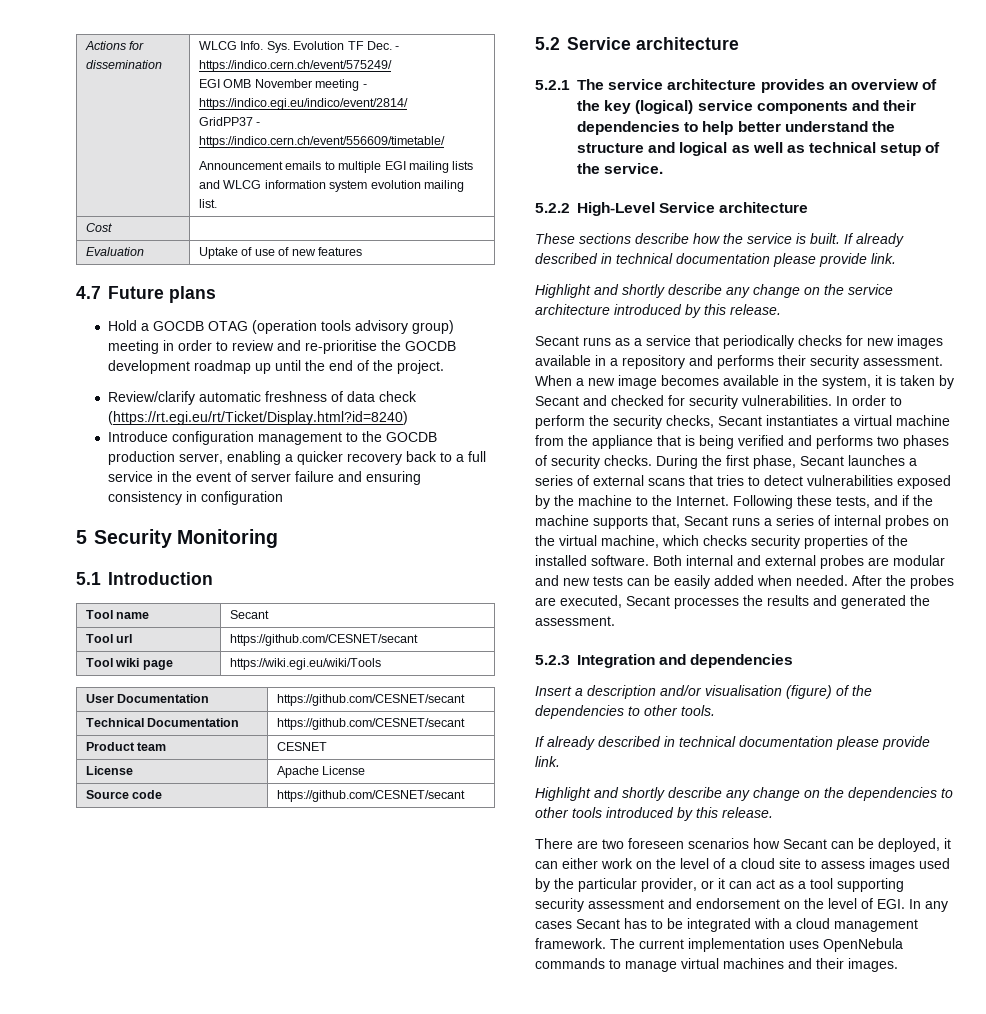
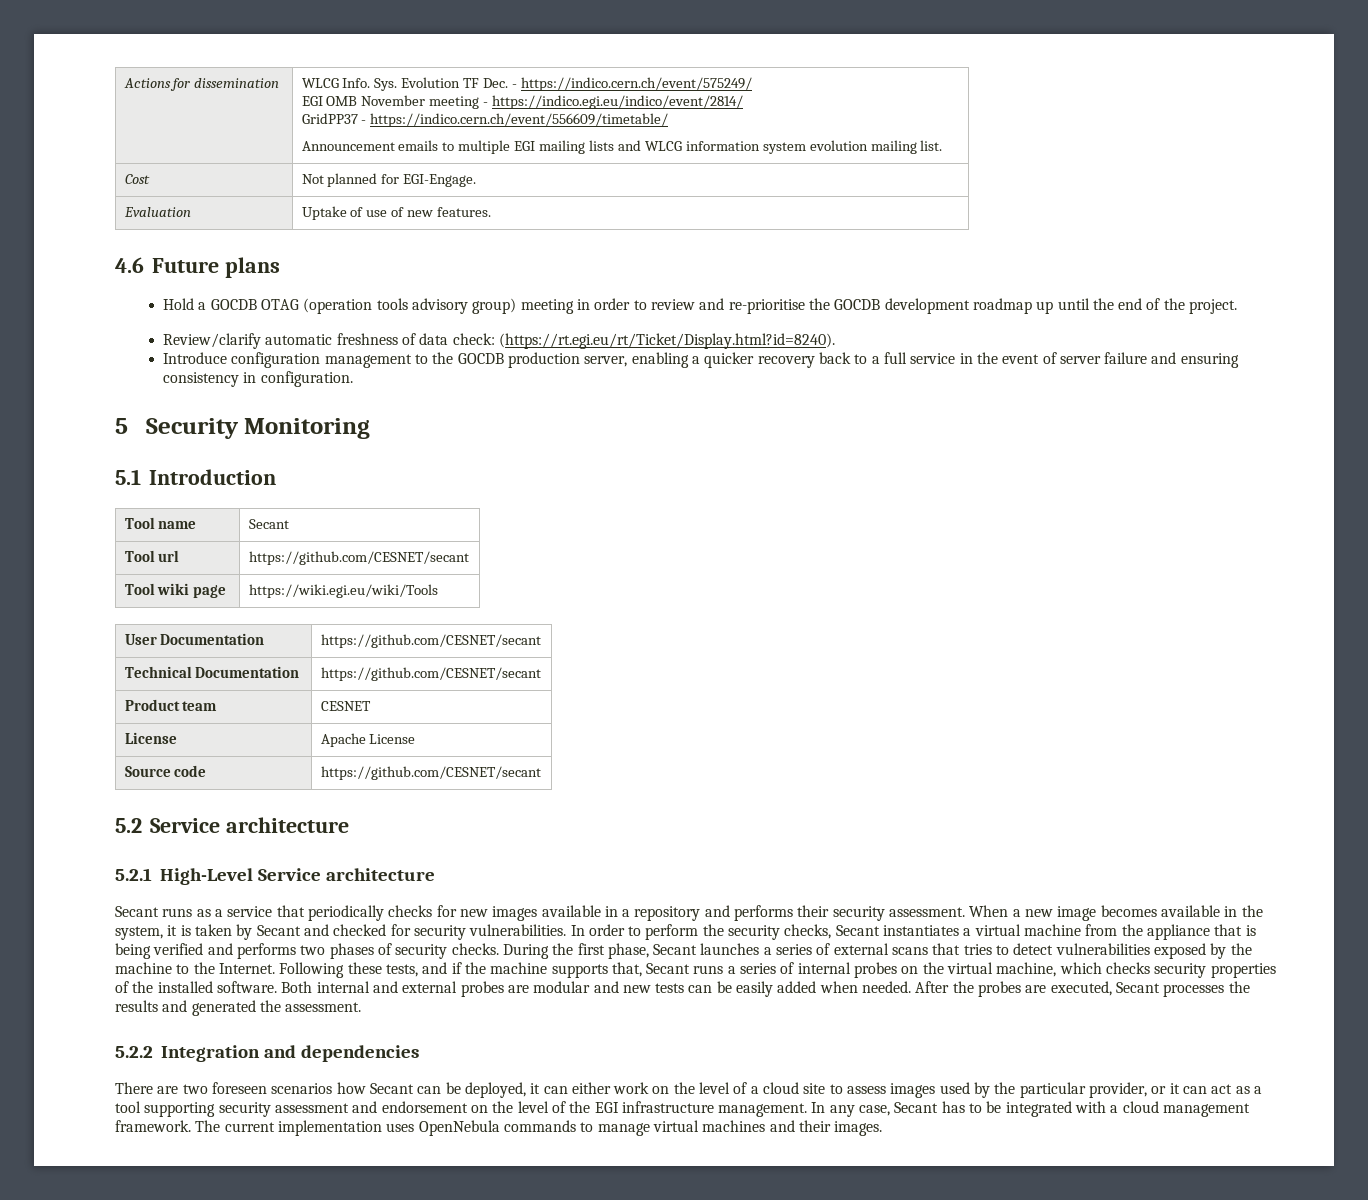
(113, 227) none -> [301,173,477,187] Not planned for EGI-Engage.
[317,247,362,256] [76,286,101,299] features // 4.7 -> [437,207,492,217] [115,257,144,273] features. // 4.6
[379,391,418,402] [108,411,409,425] check (https://rt.egi.eu/rt/Ticket/Display.html?id=8240) -> [452,333,836,349] check: (https://rt.egi.eu/rt/Ticket/Display.html?id=8240).
[201,491,284,505] configuration -> [260,371,353,387] configuration.
[577,79,938,93] [577,100,917,114] [577,121,895,135] [577,142,941,156] [577,163,664,174] [535,202,809,216] [535,233,904,247] [535,253,896,267] [535,284,893,298] [535,304,781,318] The service architecture provides an overview of the key (logical) service components and their dependencies to help better understand the structure and logical as well as technical setup of the service. // 5.2.2 High-Level Service architecture // These sections describe how the service is built. If already described in technical documentation please provide link. // Highlight and shortly describe any change on the service architecture introduced by this release. -> [160,868,435,885] High-Level Service architecture
[535,655,570,665] 5.2.3 -> [115,1046,153,1058] 5.2.2
[535,685,872,699] [535,705,715,719] [535,736,930,750] [535,756,560,767] [535,787,953,801] [535,807,773,821] // Insert a description and/or visualisation (figure) of the dependencies to other tools. // If already described in technical documentation please provide link. // Highlight and shortly describe any change on the dependencies to other tools introduced by this release. -> (419, 1053) none
[877,899,905,909] EGI. -> [569,1101,808,1117] the EGI infrastructure management.
[535,921,572,929] cases -> [859,1105,891,1116] case,

